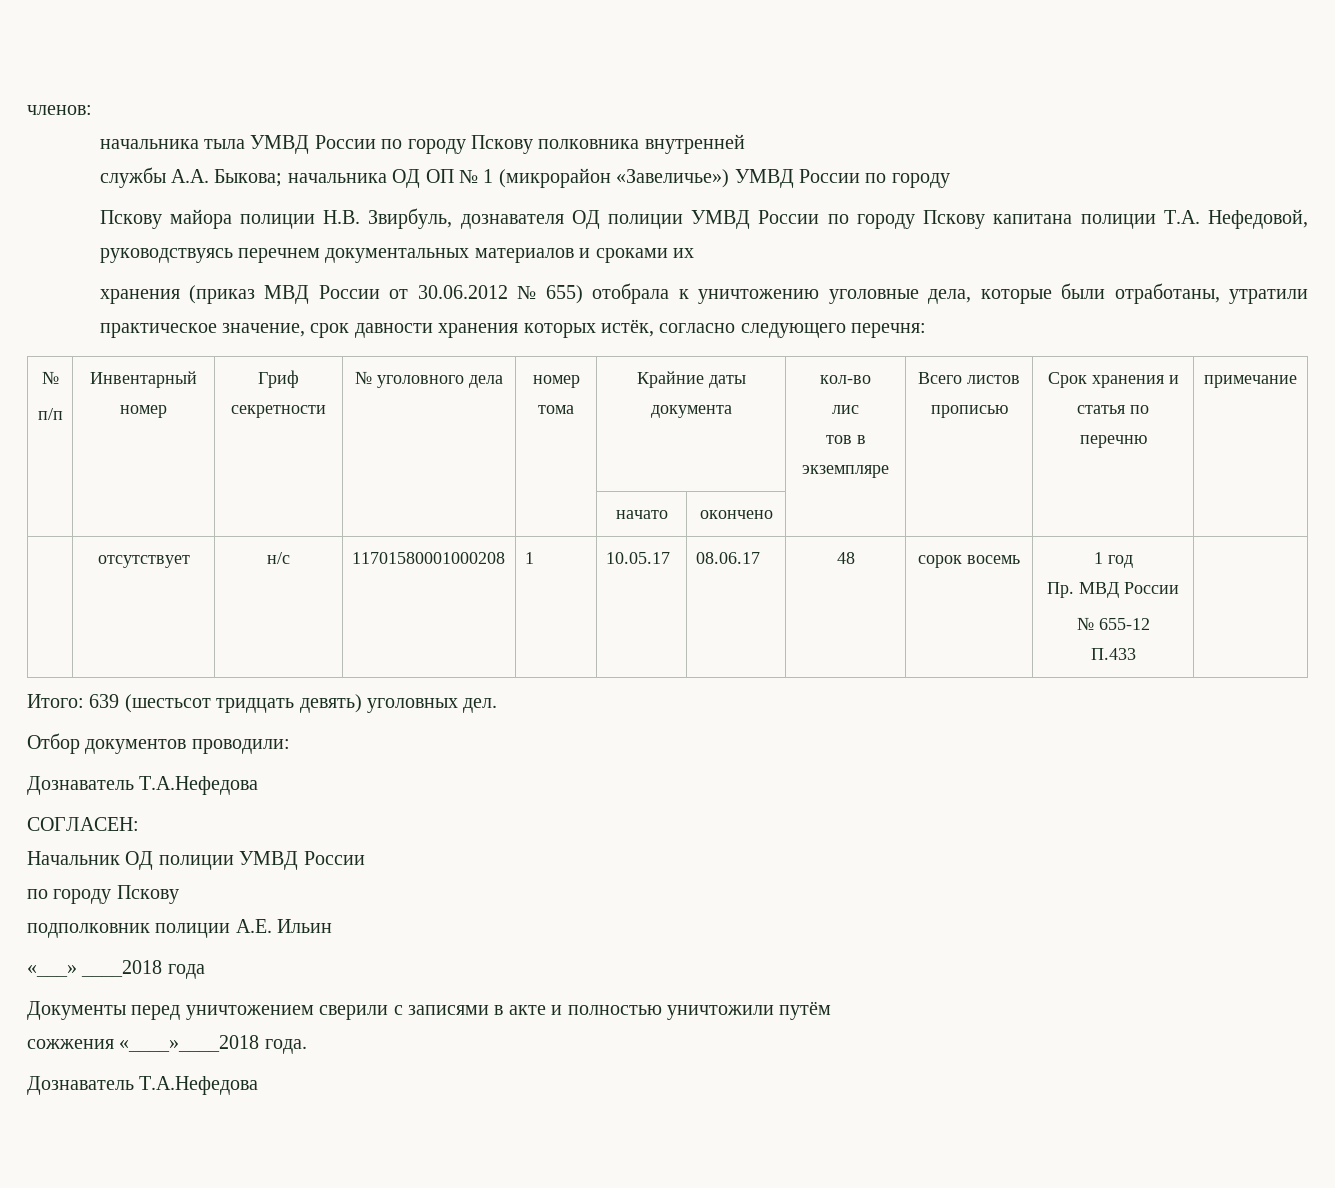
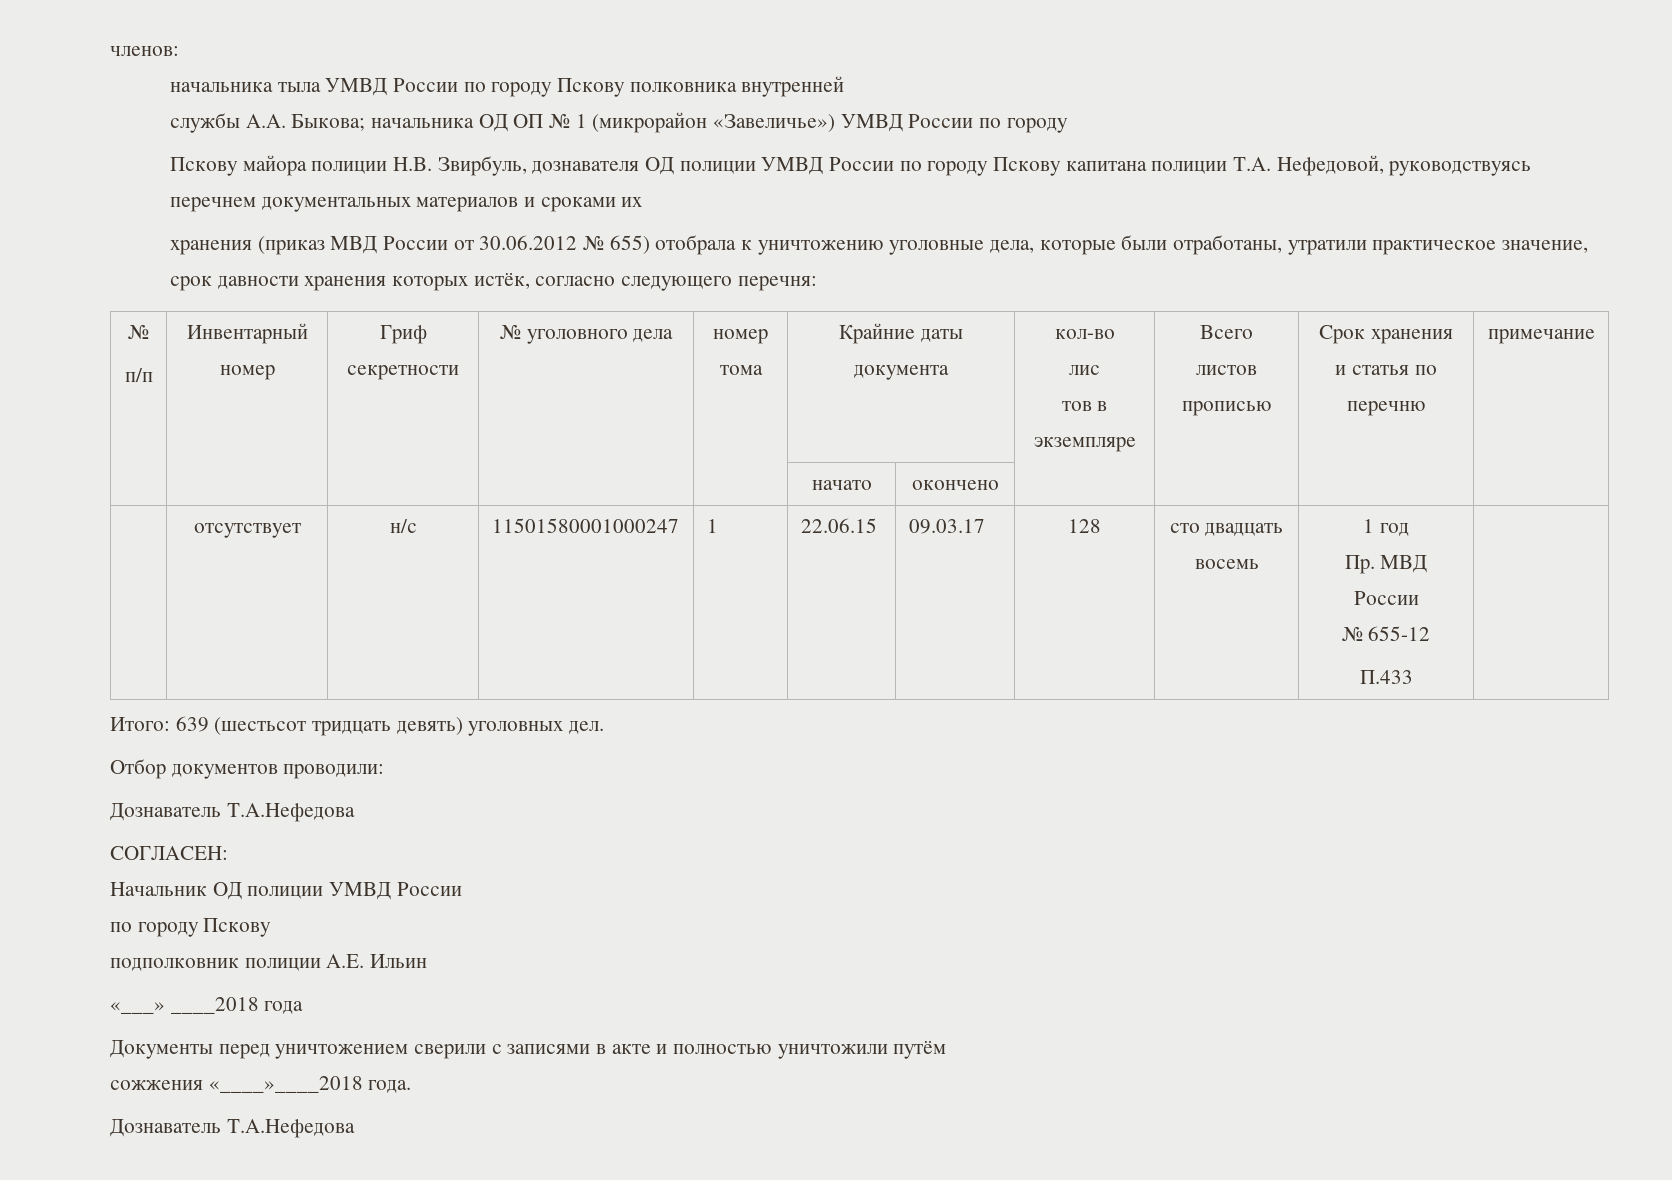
[351,552,505,564] [524,552,534,564] [605,552,670,564] [695,552,760,564] [836,552,855,564] [918,555,962,568] 11701580001000208 | 1 | 10.05.17 | 08.06.17 | 48 | сорок -> [491,518,679,533] [706,519,718,533] [800,518,877,533] [908,519,985,534] [1068,519,1101,533] [1169,523,1284,536] 11501580001000247 | 1 | 22.06.15 | 09.03.17 | 128 | сто двадцать

